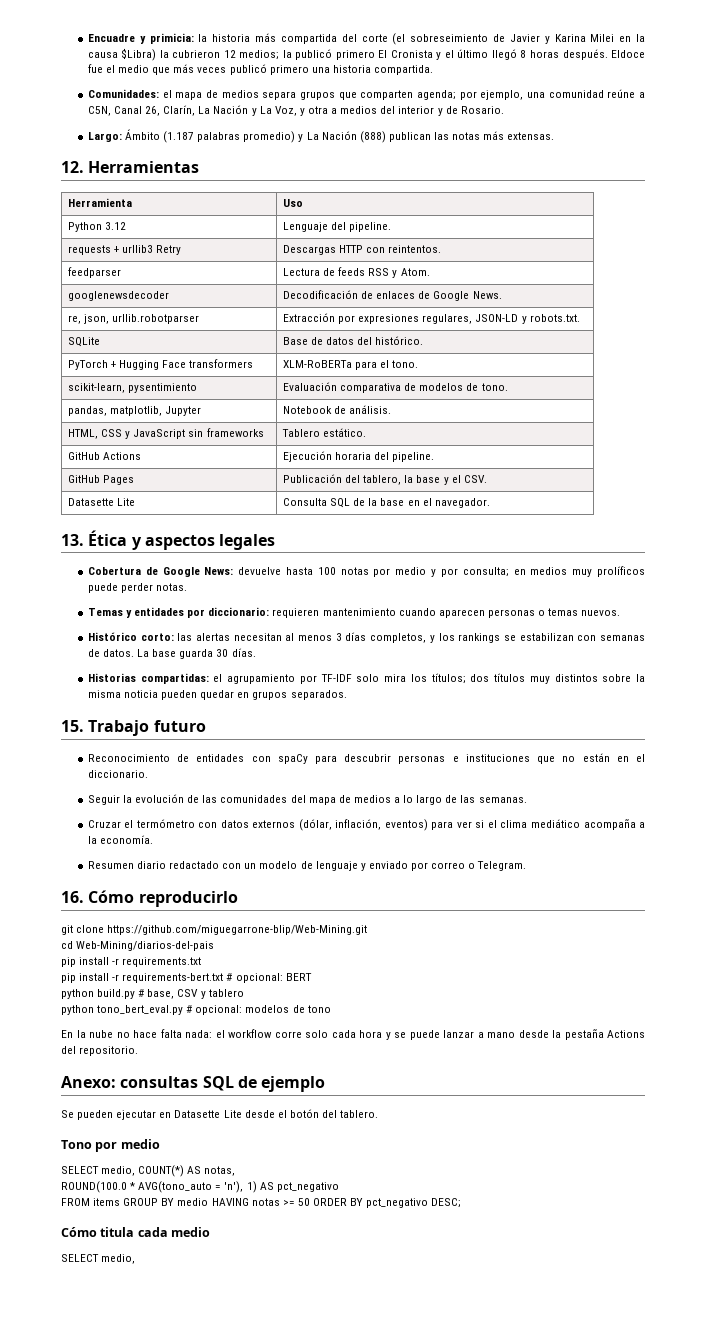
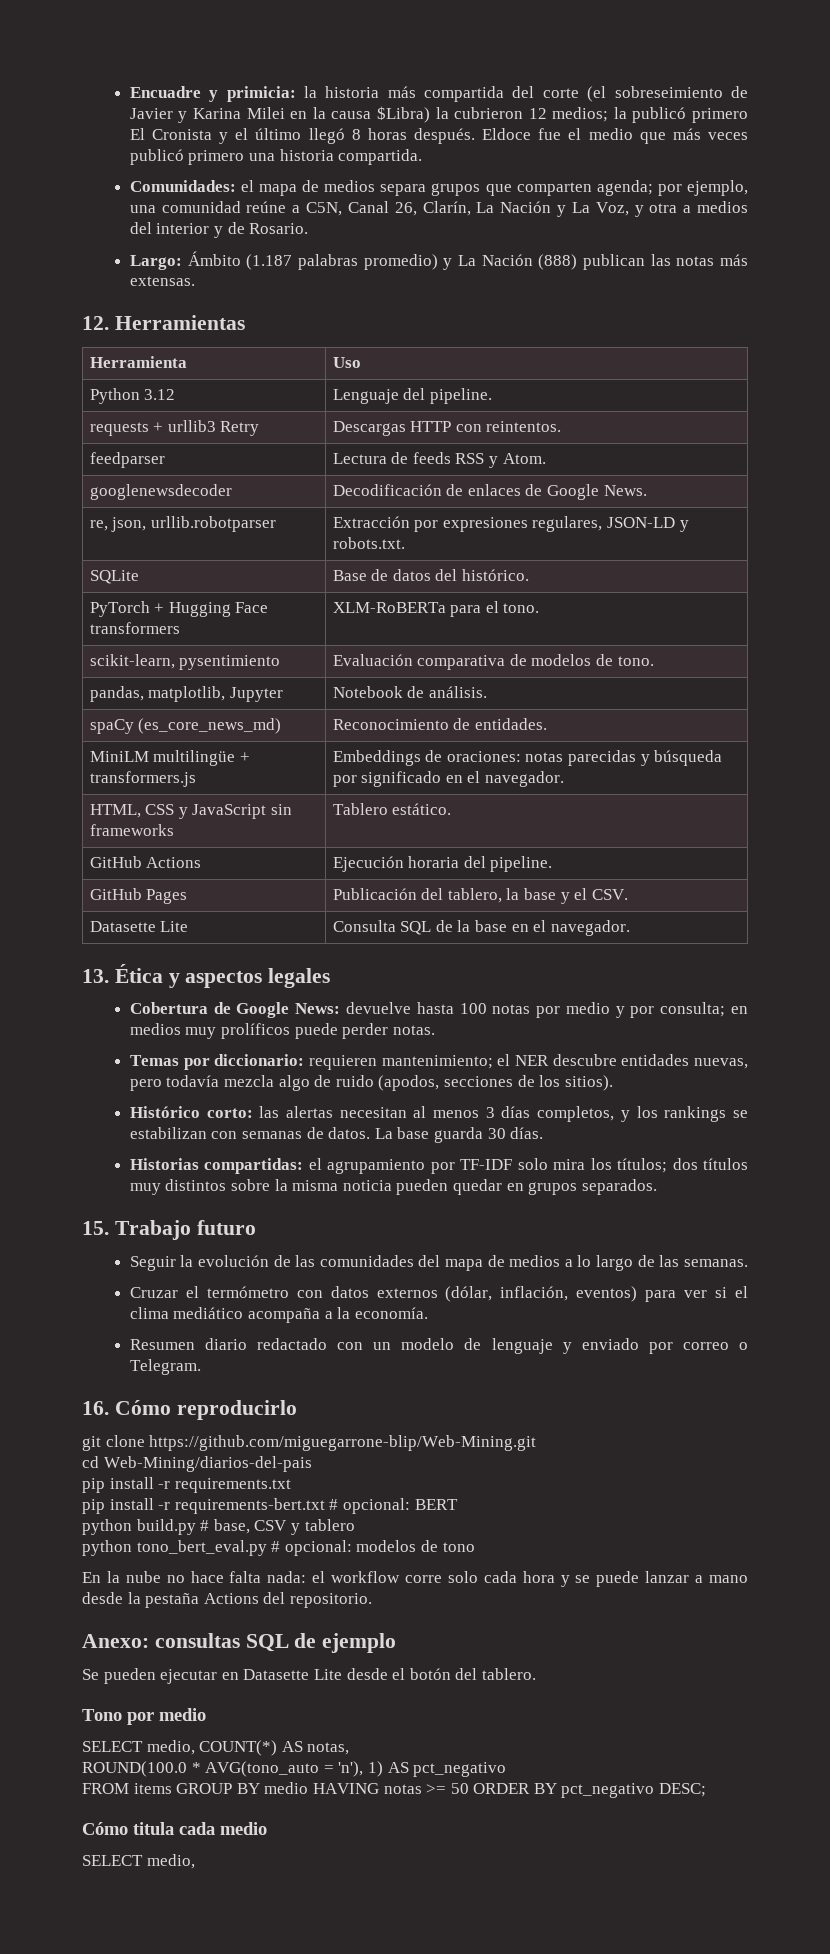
(392, 409) none -> [89,718,282,734] [332,718,547,730] [89,750,250,766] [89,771,196,787] [332,750,723,766] [332,771,564,787] // spaCy (es_core_news_md) | Reconocimiento de entidades. // MiniLM multilingüe + transformers.js | Embeddings de oraciones: notas parecidas y búsqueda por significado en el navegador.
[126,607,185,618] y entidades -> (179, 1060) none
[322,608,621,618] mantenimiento cuando aparecen personas o temas nuevos. -> [381,1054,748,1069] [129,1075,613,1091] mantenimiento; el NER descubre entidades nuevas, pero todavía mezcla algo de ruido (apodos, secciones de los sitios).
[87,753,645,764] [87,770,148,778] // Reconocimiento de entidades con spaCy para descubrir personas e instituciones que no están en el diccionario. -> (256, 1227) none

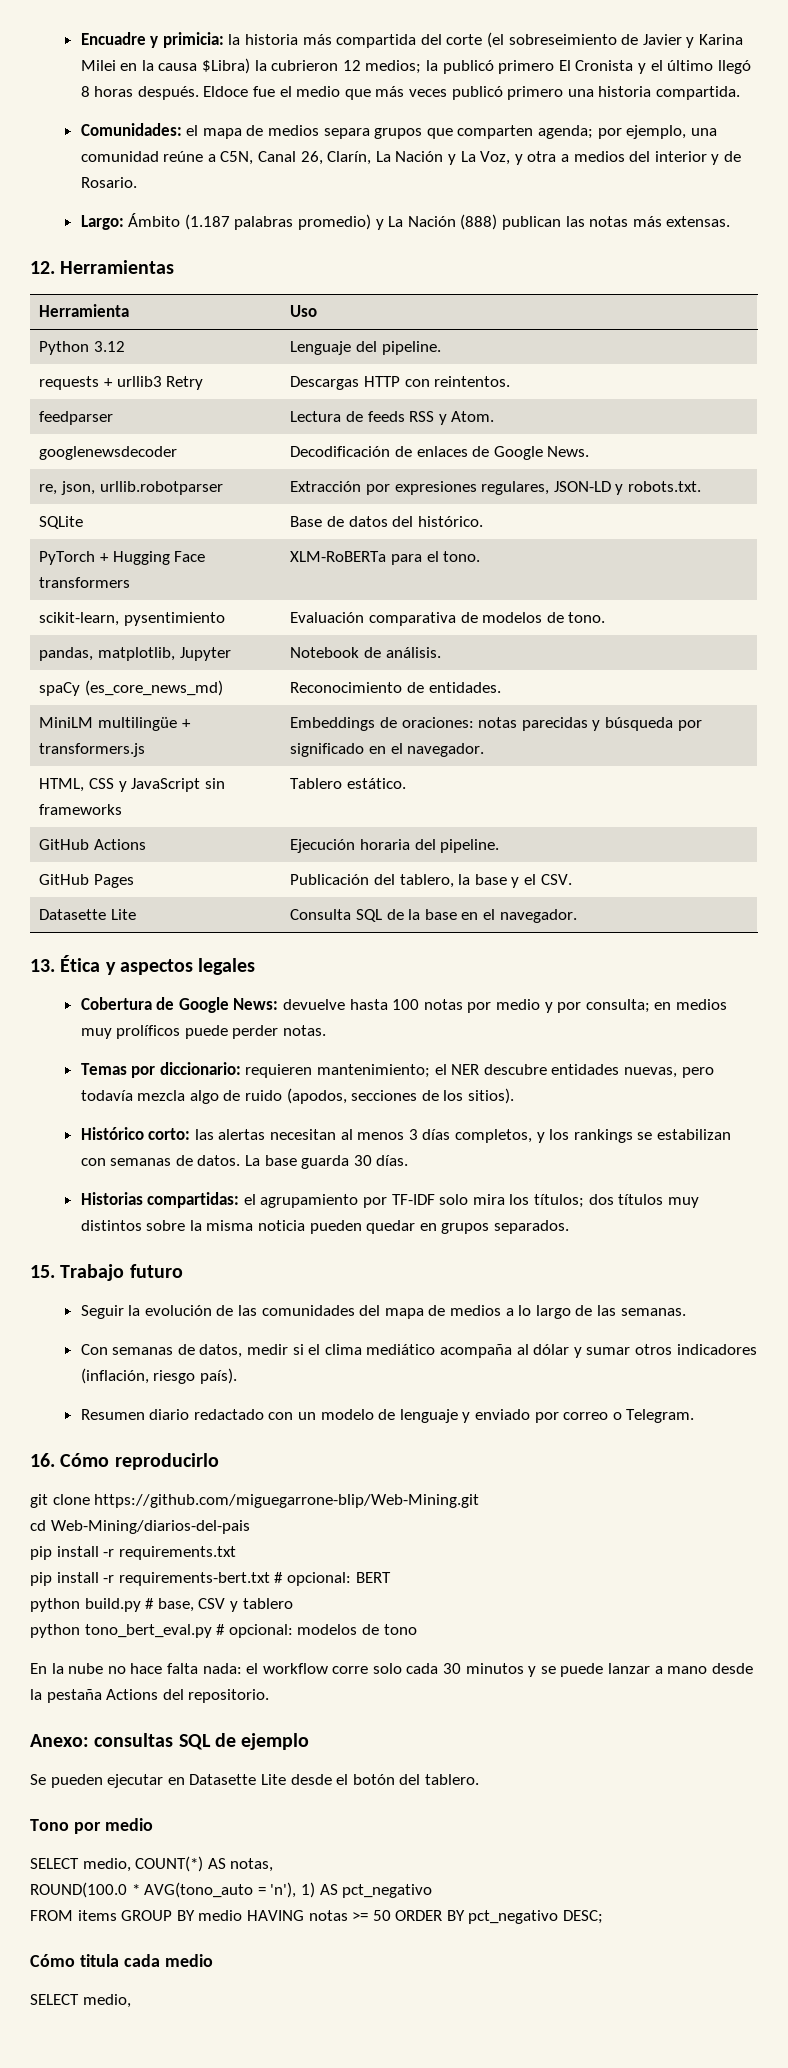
[129,1286,708,1302] Cruzar el termómetro con datos externos (dólar, inflación, eventos) para ver -> [80,1344,289,1358] Con semanas de datos, medir
[324,1307,428,1319] a la economía. -> [516,1344,757,1358] [80,1368,237,1384] al dólar y sumar otros indicadores (inflación, riesgo país).
[522,1571,555,1583] hora -> [443,1663,524,1674] 30 minutos

